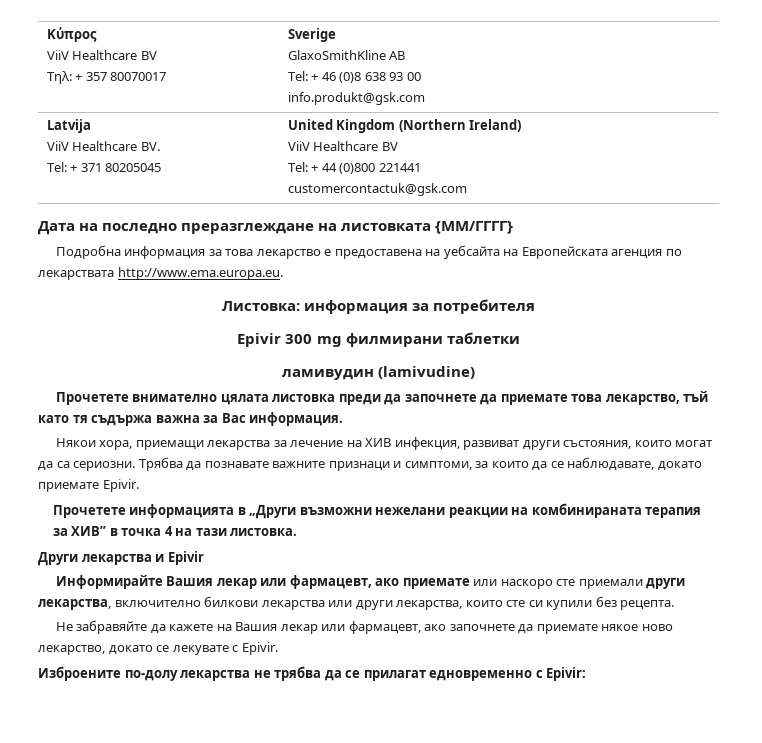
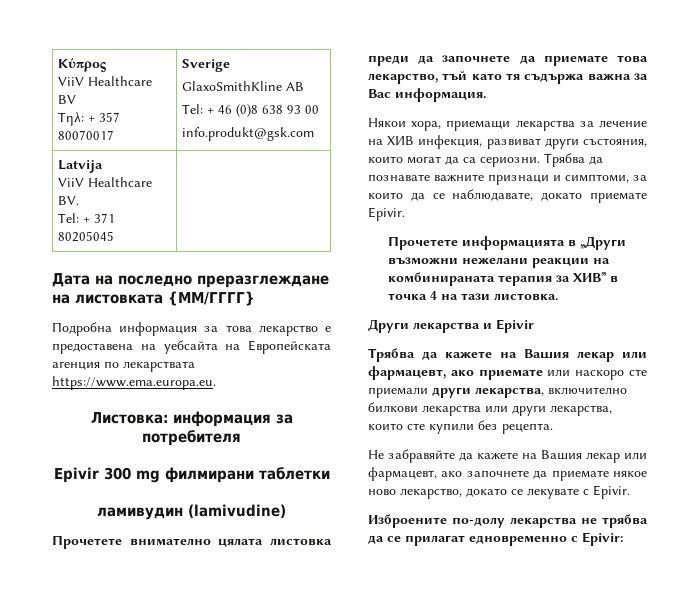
[287,119,522,133] [287,141,398,151] [287,162,421,174] [287,183,467,196] United Kingdom (Northern Ireland) // ViiV Healthcare BV // Tel: + 44 (0)800 221441 // customercontactuk@gsk.com -> (115, 236) none
[117,267,283,280] http://www.ema.europa.eu. -> [52,376,216,390] https://www.ema.europa.eu.
[55,575,163,589] Информирайте -> [368,348,517,362] Трябва да кажете на
[528,600,543,607] си -> (425, 426) none

